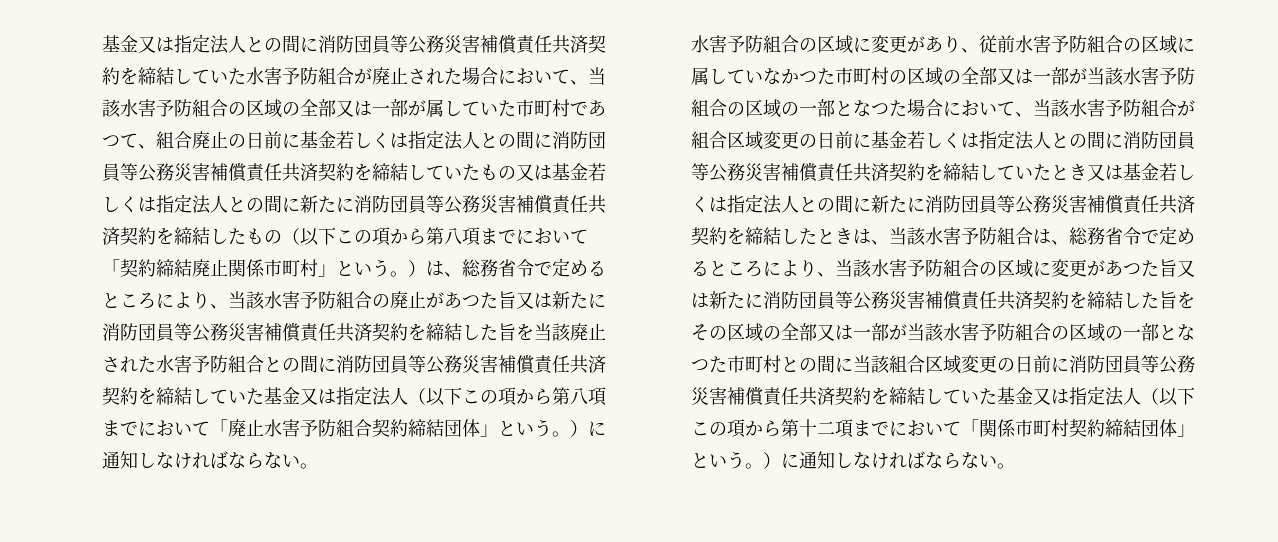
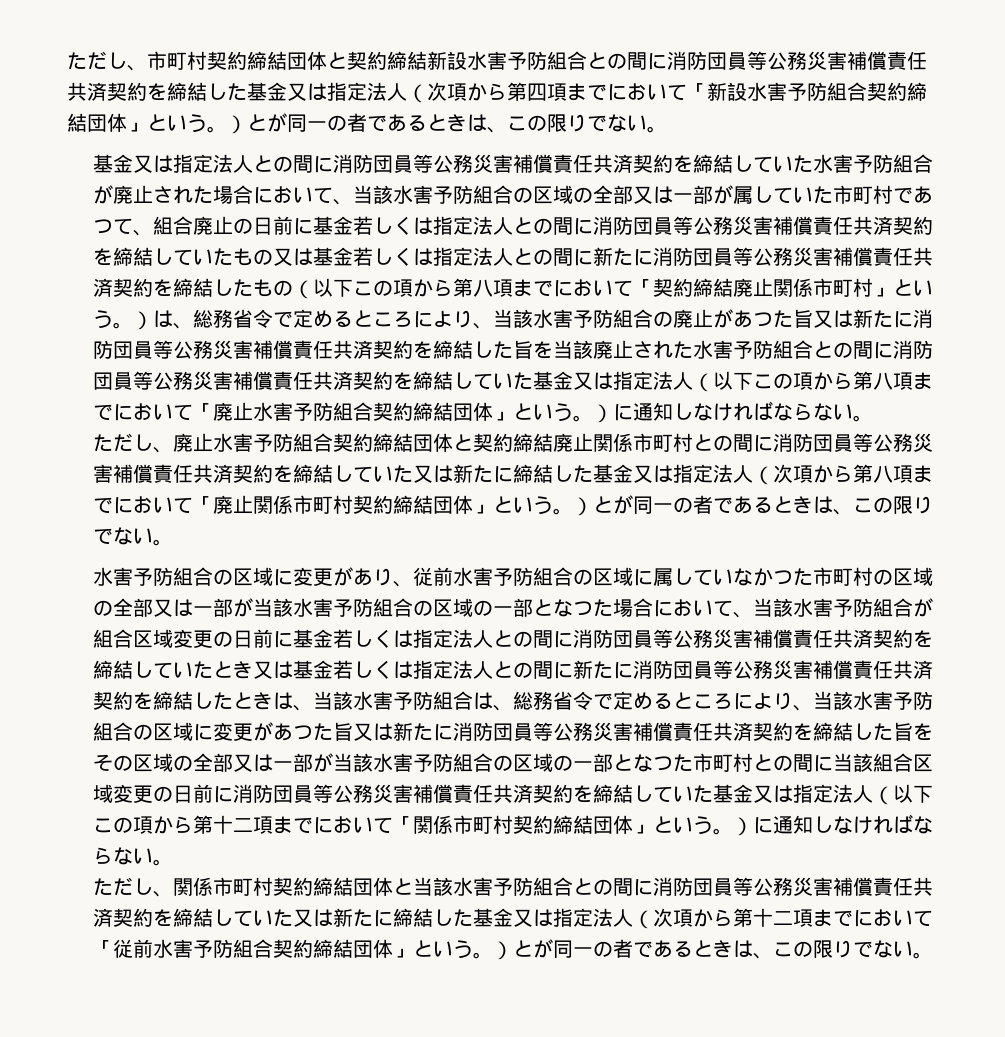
(102, 43) none -> [67,51,927,71] [67,82,927,103] [67,113,667,134] ただし、市町村契約締結団体と契約締結新設水害予防組合との間に消防団員等公務災害補償責任共済契約を締結した基金又は指定法人（次項から第四項までにおいて「新設水害予防組合契約締結団体」という。）とが同一の者であるときは、この限りでない。 //
(319, 466) none -> [93,433,934,453] [93,464,934,485] [93,495,934,516] [93,527,174,546] // ただし、廃止水害予防組合契約締結団体と契約締結廃止関係市町村との間に消防団員等公務災害補償責任共済契約を締結していた又は新たに締結した基金又は指定法人（次項から第八項までにおいて「廃止関係市町村契約締結団体」という。）とが同一の者であるときは、この限りでない。
(1016, 466) none -> [93,877,934,897] [93,908,934,929] [93,939,934,960] // ただし、関係市町村契約締結団体と当該水害予防組合との間に消防団員等公務災害補償責任共済契約を締結していた又は新たに締結した基金又は指定法人（次項から第十二項までにおいて「従前水害予防組合契約締結団体」という。）とが同一の者であるときは、この限りでない。

